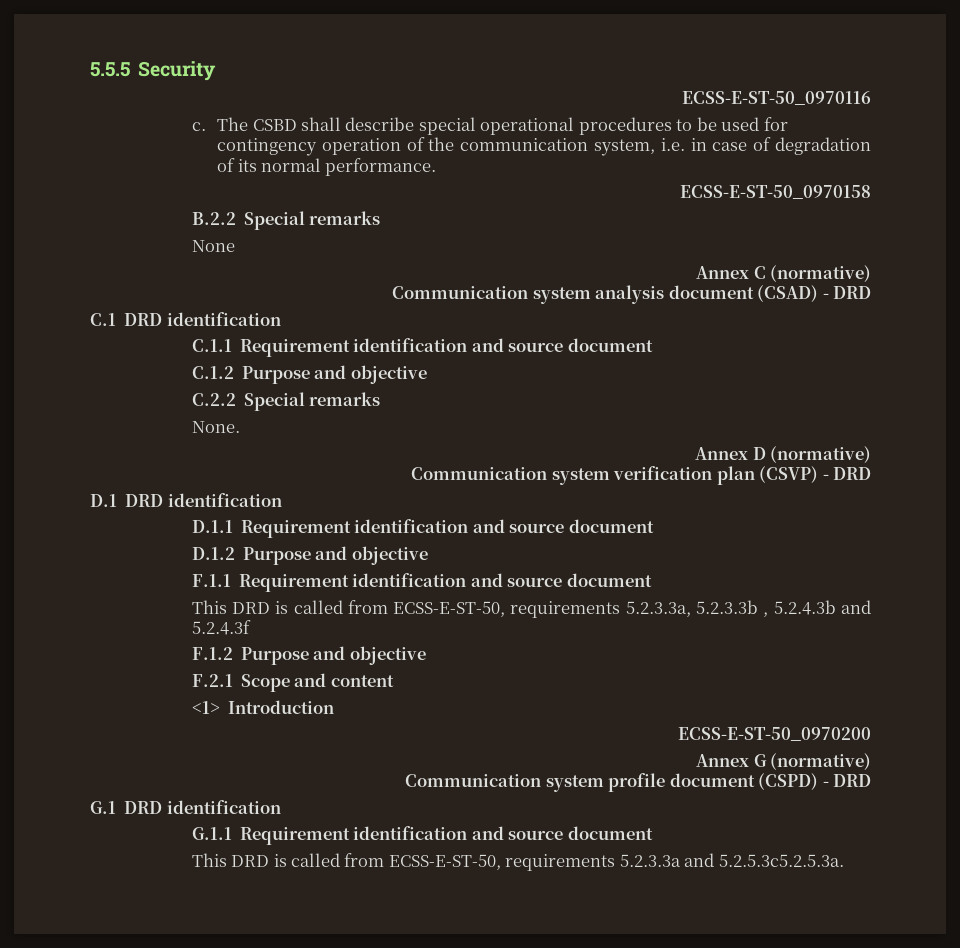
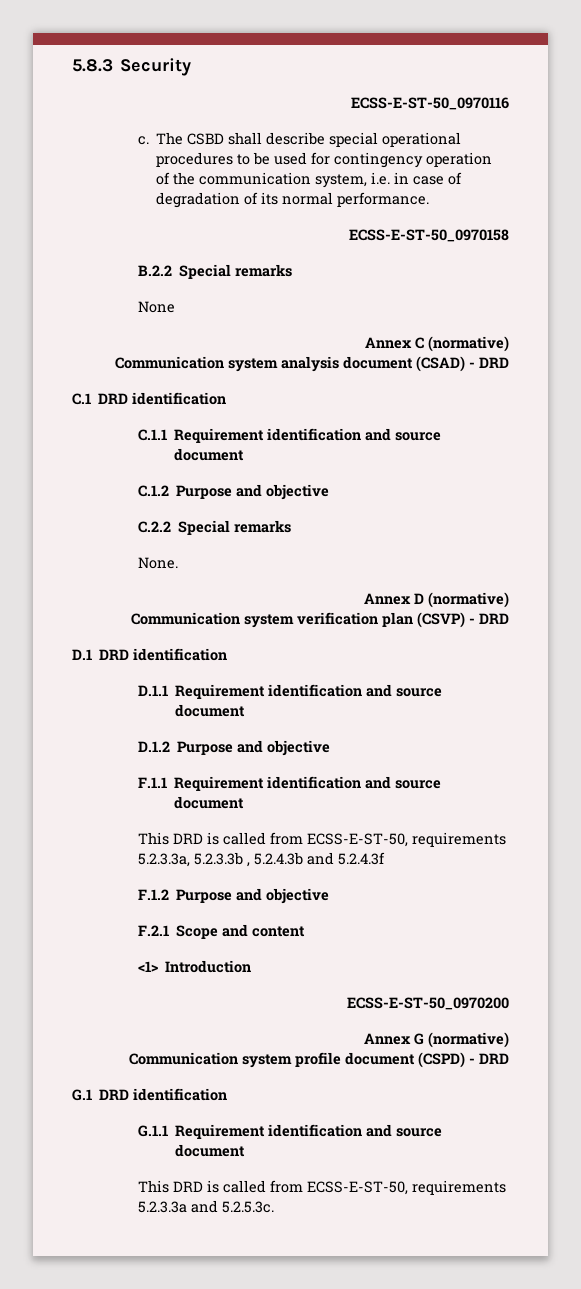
[90,62,130,77] 5.5.5 -> [72,59,113,72] 5.8.3
[718,854,844,867] 5.2.5.3c5.2.5.3a. -> [221,1201,274,1213] 5.2.5.3c.

